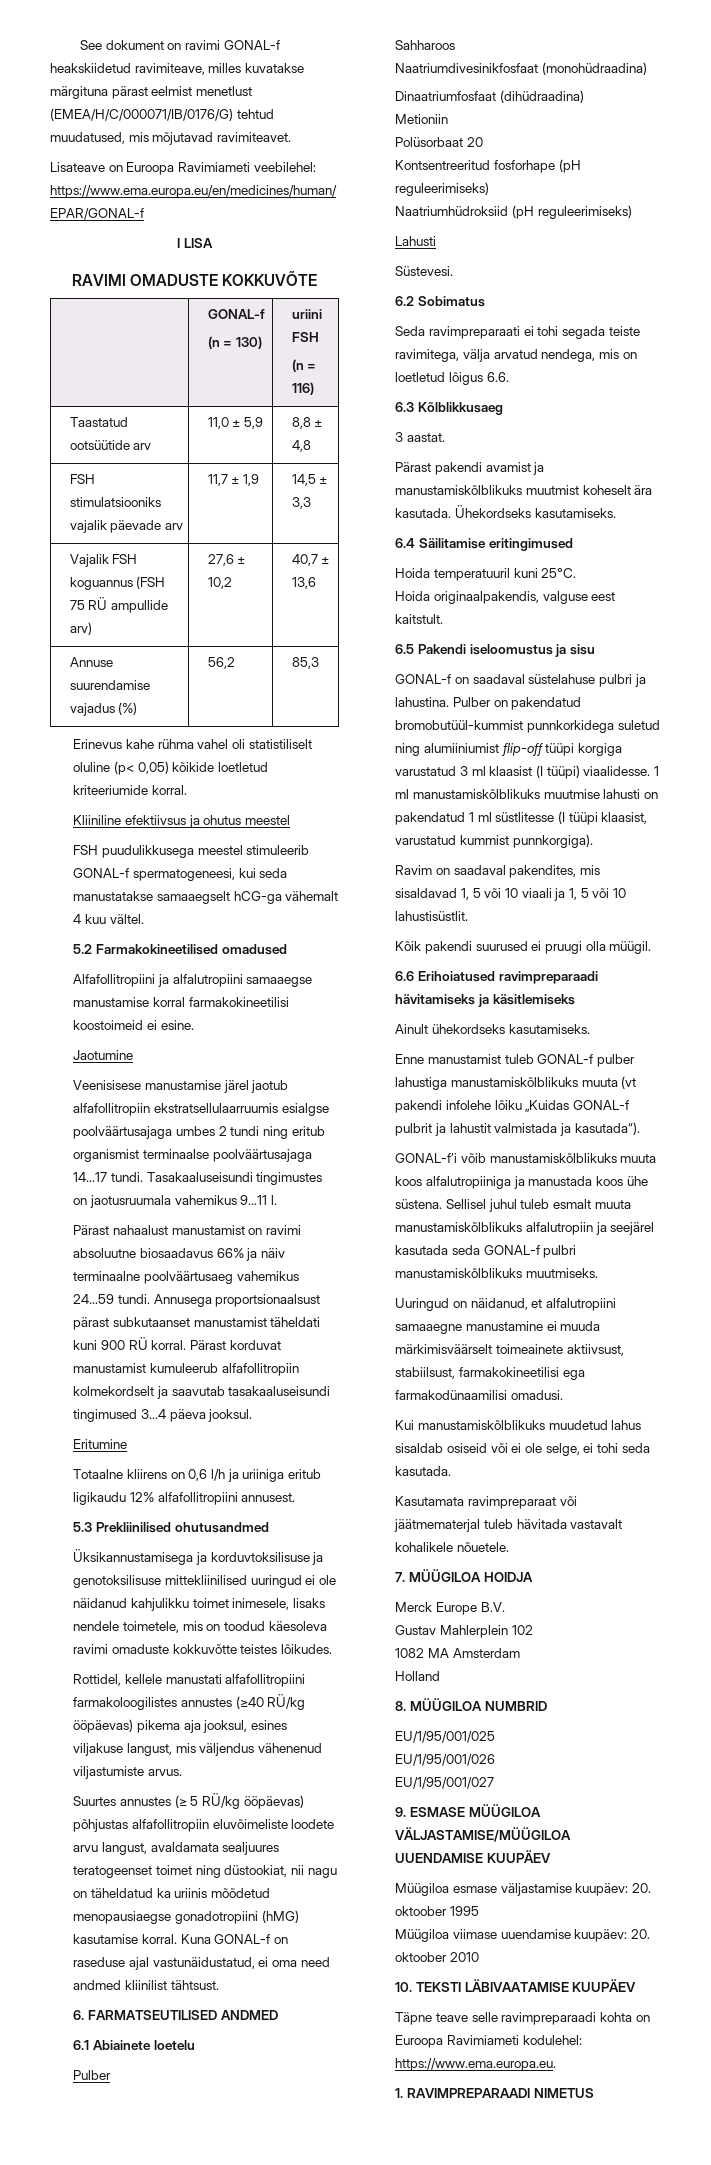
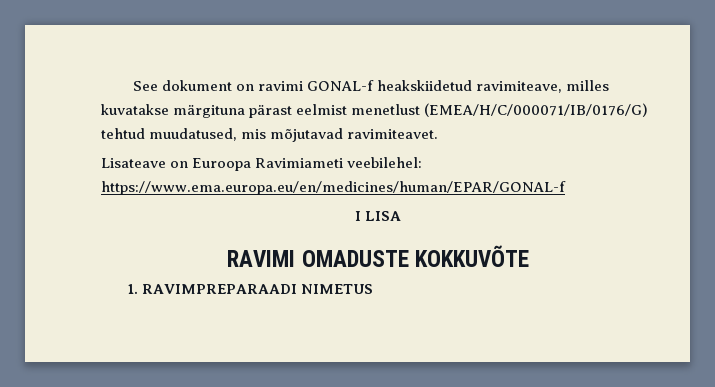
[207,309,265,319] [207,336,262,349] [291,309,322,319] [291,332,319,342] [291,359,317,372] [291,382,314,395] [69,417,128,427] [69,440,152,450] [207,417,263,429] [291,417,323,429] [291,440,311,452] [69,474,95,484] [69,497,161,507] [69,520,183,533] [207,474,259,486] [291,474,328,486] [291,497,311,509] [69,554,138,567] [69,576,166,590] [69,597,168,613] [69,622,92,635] [207,554,246,566] [207,577,232,589] [291,554,330,566] [291,577,316,589] [69,657,113,667] [69,680,150,690] [69,702,138,716] [207,657,235,669] [291,657,319,669] [73,739,312,749] [73,761,269,775] [73,785,188,795] [73,815,291,828] [73,845,310,858] [73,868,288,881] [73,891,339,904] [73,914,144,924] [73,944,287,955] [73,974,313,987] [73,997,289,1007] [73,1020,194,1030] [73,1050,134,1060] [73,1080,289,1093] [73,1103,329,1116] [73,1126,325,1139] [73,1149,312,1162] [73,1172,323,1185] [73,1195,278,1208] [73,1225,302,1235] [73,1248,286,1261] [73,1271,299,1284] [73,1294,321,1307] [73,1317,321,1330] [73,1337,281,1350] [73,1363,299,1376] [73,1386,331,1399] [73,1409,253,1422] [73,1439,128,1449] [73,1469,321,1482] [73,1492,296,1505] [73,1522,269,1533] [73,1549,324,1565] [73,1575,337,1588] [73,1598,326,1611] [73,1621,327,1633] [73,1644,333,1654] [73,1674,306,1687] [73,1694,306,1710] [73,1719,288,1733] [73,1743,323,1756] [73,1766,183,1779] [73,1793,304,1809] [73,1819,335,1832] [73,1842,280,1855] [73,1865,337,1878] [73,1888,271,1898] [73,1910,299,1924] [73,1934,289,1944] [73,1957,330,1970] [73,1980,219,1990] [73,2010,278,2020] [73,2040,195,2050] [73,2070,112,2080] [395,40,456,50] [395,62,648,75] [395,90,585,103] [395,114,449,124] [395,137,484,147] [395,159,581,173] [395,182,490,196] [395,205,632,219] [395,236,437,246] [395,266,454,276] [395,296,486,307] [395,326,640,339] [395,349,637,362] [395,372,509,385] [395,402,504,415] [395,432,446,442] [395,462,545,475] [395,485,653,495] [395,505,616,518] [395,538,573,551] [395,568,577,581] [395,591,616,604] [395,614,444,624] [395,644,596,657] [395,674,646,687] [395,697,582,710] [395,720,660,733] [395,743,623,756] [395,765,659,779] [395,789,659,799] [395,811,648,825] [395,834,593,848] [395,865,601,878] [395,888,626,901] [395,911,469,921] [395,941,652,954] [395,971,598,984] [395,994,575,1007] [395,1024,590,1034] [395,1054,636,1067] [395,1076,637,1090] [395,1100,630,1113] [395,1122,640,1136] [395,1153,657,1163] [395,1176,648,1189] [395,1199,631,1212] [395,1222,655,1235] [395,1245,577,1258] [395,1268,599,1278] [395,1298,617,1311] [395,1321,601,1334] [395,1344,624,1356] [395,1367,585,1380] [395,1390,564,1400] [395,1420,642,1430] [395,1443,650,1456] [395,1466,452,1476] [395,1496,577,1509] [394,1519,623,1532] [395,1542,510,1552] [395,1569,533,1582] [395,1602,505,1615] [395,1625,533,1638] [395,1648,520,1658] [395,1671,441,1681] [395,1698,547,1711] [395,1731,496,1743] [395,1754,496,1766] [395,1777,495,1789] [395,1804,541,1817] [395,1827,572,1842] [395,1850,552,1863] [395,1883,652,1896] [395,1906,480,1916] [395,1929,651,1942] [395,1952,480,1962] [395,1979,637,1992] [395,2012,650,2025] [395,2035,582,2048] [395,2058,557,2071] // | GONAL-f // (n = 130) | uriini FSH // (n = 116) // Taastatud ootsüütide arv | 11,0 ± 5,9 | 8,8 ± 4,8 // FSH stimulatsiooniks vajalik päevade arv | 11,7 ± 1,9 | 14,5 ± 3,3 // Vajalik FSH koguannus (FSH 75 RÜ ampullide arv) | 27,6 ± 10,2 | 40,7 ± 13,6 // Annuse suurendamise vajadus (%) | 56,2 | 85,3 // Erinevus kahe rühma vahel oli statistiliselt oluline (p< 0,05) kõikide loetletud kriteeriumide korral. // Kliiniline efektiivsus ja ohutus meestel // FSH puudulikkusega meestel stimuleerib GONAL-f spermatogeneesi, kui seda manustatakse samaaegselt hCG-ga vähemalt 4 kuu vältel. // 5.2 Farmakokineetilised omadused // Alfafollitropiini ja alfalutropiini samaaegse manustamise korral farmakokineetilisi koostoimeid ei esine. // Jaotumine // Veenisisese manustamise järel jaotub alfafollitropiin ekstratsellulaarruumis esialgse poolväärtusajaga umbes 2 tundi ning eritub organismist terminaalse poolväärtusajaga 14…17 tundi. Tasakaaluseisundi tingimustes on jaotusruumala vahemikus 9…11 l. // Pärast nahaalust manustamist on ravimi absoluutne biosaadavus 66% ja näiv terminaalne poolväärtusaeg vahemikus 24…59 tundi. Annusega proportsionaalsust pärast subkutaanset manustamist täheldati kuni 900 RÜ korral. Pärast korduvat manustamist kumuleerub alfafollitropiin kolmekordselt ja saavutab tasakaaluseisundi tingimused 3...4 päeva jooksul. // Eritumine // Totaalne kliirens on 0,6 l/h ja uriiniga eritub ligikaudu 12% alfafollitropiini annusest. // 5.3 Prekliinilised ohutusandmed // Üksikannustamisega ja korduvtoksilisuse ja genotoksilisuse mittekliinilised uuringud ei ole näidanud kahjulikku toimet inimesele, lisaks nendele toimetele, mis on toodud käesoleva ravimi omaduste kokkuvõtte teistes lõikudes. // Rottidel, kellele manustati alfafollitropiini farmakoloogilistes annustes (≥40 RÜ/kg ööpäevas) pikema aja jooksul, esines viljakuse langust, mis väljendus vähenenud viljastumiste arvus. // Suurtes annustes (≥ 5 RÜ/kg ööpäevas) põhjustas alfafollitropiin eluvõimeliste loodete arvu langust, avaldamata sealjuures teratogeenset toimet ning düstookiat, nii nagu on täheldatud ka uriinis mõõdetud menopausiaegse gonadotropiini (hMG) kasutamise korral. Kuna GONAL-f on raseduse ajal vastunäidustatud, ei oma need andmed kliinilist tähtsust. // 6. FARMATSEUTILISED ANDMED // 6.1 Abiainete loetelu // Pulber // Sahharoos // Naatriumdivesinikfosfaat (monohüdraadina) // Dinaatriumfosfaat (dihüdraadina) // Metioniin // Polüsorbaat 20 // Kontsentreeritud fosforhape (pH reguleerimiseks) // Naatriumhüdroksiid (pH reguleerimiseks) // Lahusti // Süstevesi. // 6.2 Sobimatus // Seda ravimpreparaati ei tohi segada teiste ravimitega, välja arvatud nendega, mis on loetletud lõigus 6.6. // 6.3 Kõlblikkusaeg // 3 aastat. // Pärast pakendi avamist ja manustamiskõlblikuks muutmist koheselt ära kasutada. Ühekordseks kasutamiseks. // 6.4 Säilitamise eritingimused // Hoida temperatuuril kuni 25°C. // Hoida originaalpakendis, valguse eest kaitstult. // 6.5 Pakendi iseloomustus ja sisu // GONAL-f on saadaval süstelahuse pulbri ja lahustina. Pulber on pakendatud bromobutüül-kummist punnkorkidega suletud ning alumiiniumist flip-off tüüpi korgiga varustatud 3 ml klaasist (I tüüpi) viaalidesse. 1 ml manustamiskõlblikuks muutmise lahusti on pakendatud 1 ml süstlitesse (I tüüpi klaasist, varustatud kummist punnkorgiga). // Ravim on saadaval pakendites, mis sisaldavad 1, 5 või 10 viaali ja 1, 5 või 10 lahustisüstlit. // Kõik pakendi suurused ei pruugi olla müügil. // 6.6 Erihoiatused ravimpreparaadi hävitamiseks ja käsitlemiseks // Ainult ühekordseks kasutamiseks. // Enne manustamist tuleb GONAL-f pulber lahustiga manustamiskõlblikuks muuta (vt pakendi infolehe lõiku „Kuidas GONAL-f pulbrit ja lahustit valmistada ja kasutada“). // GONAL-f’i võib manustamiskõlblikuks muuta koos alfalutropiiniga ja manustada koos ühe süstena. Sellisel juhul tuleb esmalt muuta manustamiskõlblikuks alfalutropiin ja seejärel kasutada seda GONAL-f pulbri manustamiskõlblikuks muutmiseks. // Uuringud on näidanud, et alfalutropiini samaaegne manustamine ei muuda märkimisväärselt toimeainete aktiivsust, stabiilsust, farmakokineetilisi ega farmakodünaamilisi omadusi. // Kui manustamiskõlblikuks muudetud lahus sisaldab osiseid või ei ole selge, ei tohi seda kasutada. // Kasutamata ravimpreparaat või jäätmematerjal tuleb hävitada vastavalt kohalikele nõuetele. // 7. MÜÜGILOA HOIDJA // Merck Europe B.V. // Gustav Mahlerplein 102 // 1082 MA Amsterdam // Holland // 8. MÜÜGILOA NUMBRID // EU/1/95/001/025 // EU/1/95/001/026 // EU/1/95/001/027 // 9. ESMASE MÜÜGILOA VÄLJASTAMISE/MÜÜGILOA UUENDAMISE KUUPÄEV // Müügiloa esmase väljastamise kuupäev: 20. oktoober 1995 // Müügiloa viimase uuendamise kuupäev: 20. oktoober 2010 // 10. TEKSTI LÄBIVAATAMISE KUUPÄEV // Täpne teave selle ravimpreparaadi kohta on Euroopa Ravimiameti kodulehel: https://www.ema.europa.eu. -> (529, 256) none

